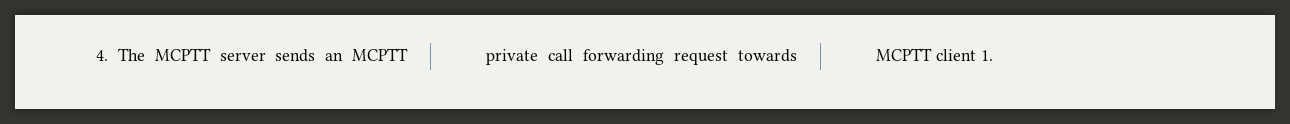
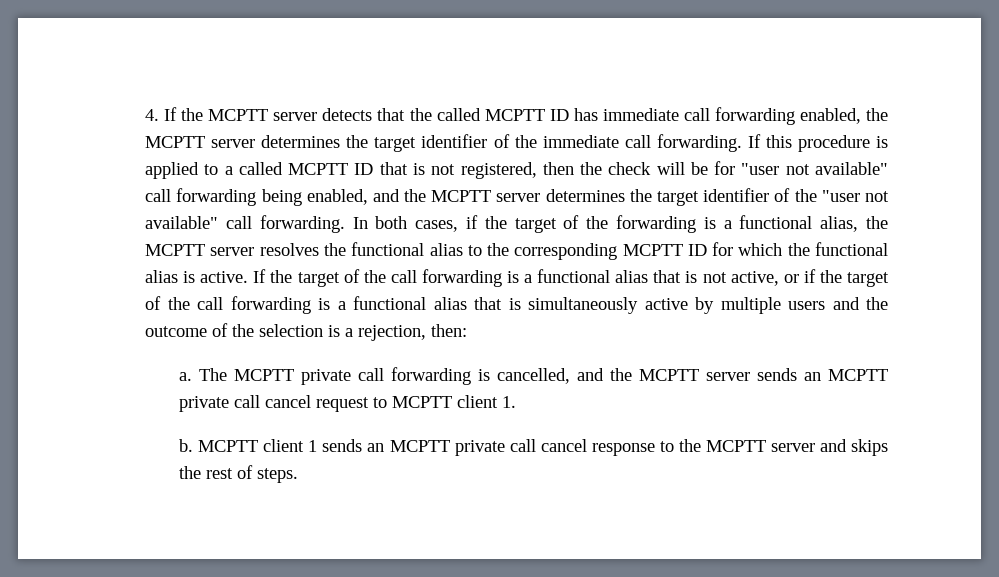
[117,48,145,61] The -> [164,107,889,125] [145,134,889,152] [145,161,889,179] [145,188,889,206] [145,215,889,233] [145,242,888,260] [145,269,890,287] [145,296,889,314] [145,323,468,341] [179,367,633,385] If the MCPTT server detects that the called MCPTT ID has immediate call forwarding enabled, the MCPTT server determines the target identifier of the immediate call forwarding. If this procedure is applied to a called MCPTT ID that is not registered, then the check will be for "user not available" call forwarding being enabled, and the MCPTT server determines the target identifier of the "user not available" call forwarding. In both cases, if the target of the forwarding is a functional alias, the MCPTT server resolves the functional alias to the corresponding MCPTT ID for which the functional alias is active. If the target of the call forwarding is a functional alias that is not active, or if the target of the call forwarding is a functional alias that is simultaneously active by multiple users and the outcome of the selection is a rejection, then: // a. The MCPTT private call forwarding is cancelled, and the
[583,49,797,65] forwarding request towards -> [265,395,388,412] cancel request to
(993, 55) none -> [179,439,889,456] [179,465,299,483] // b. MCPTT client 1 sends an MCPTT private call cancel response to the MCPTT server and skips the rest of steps.

